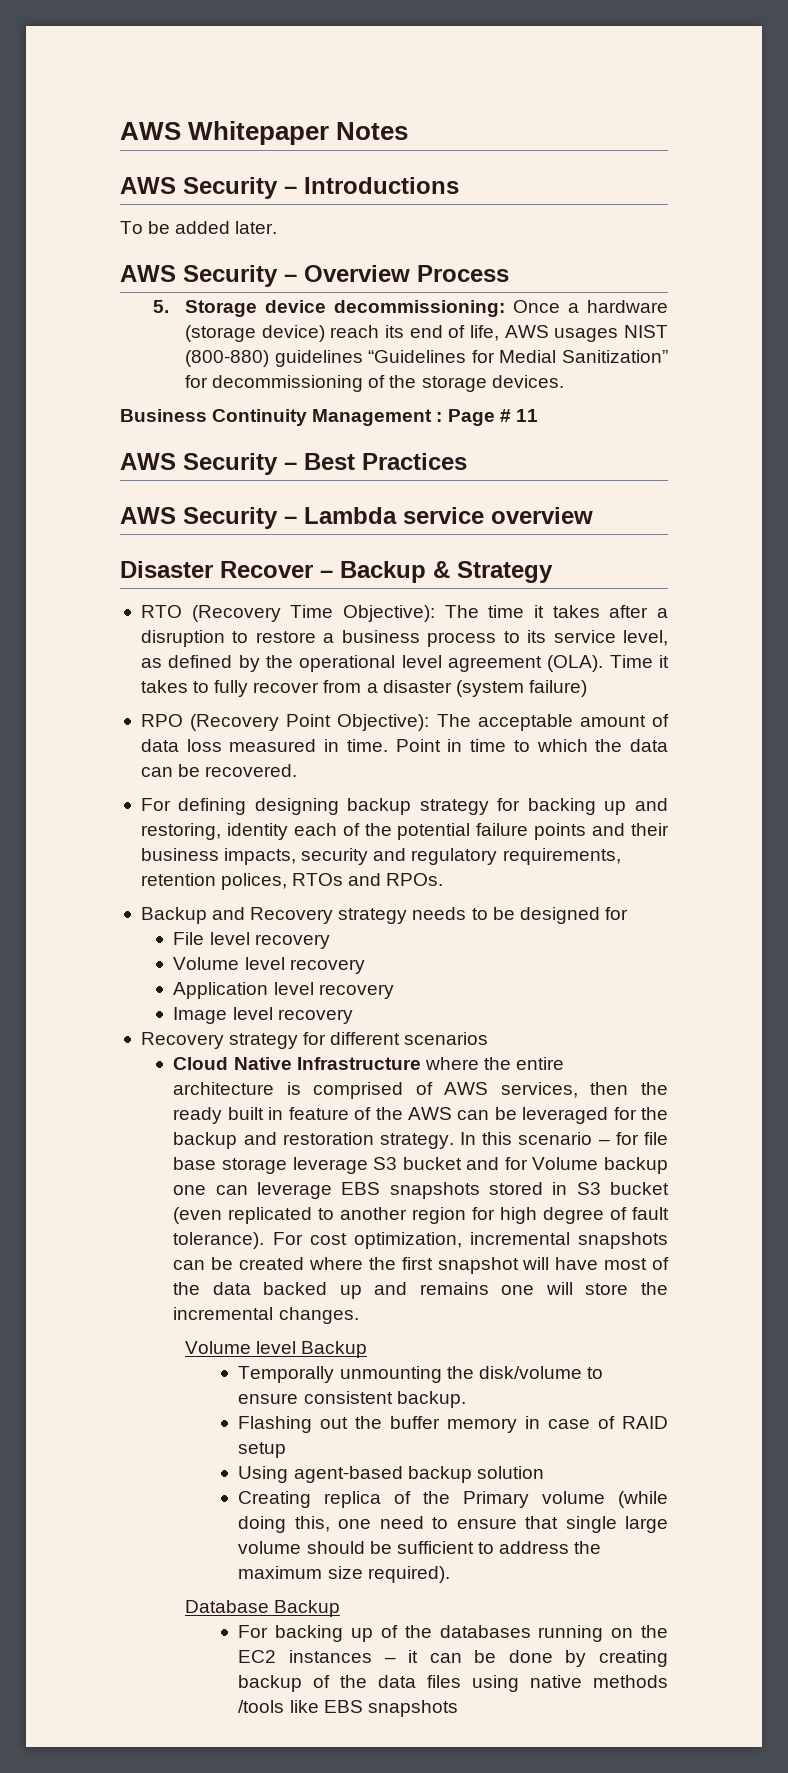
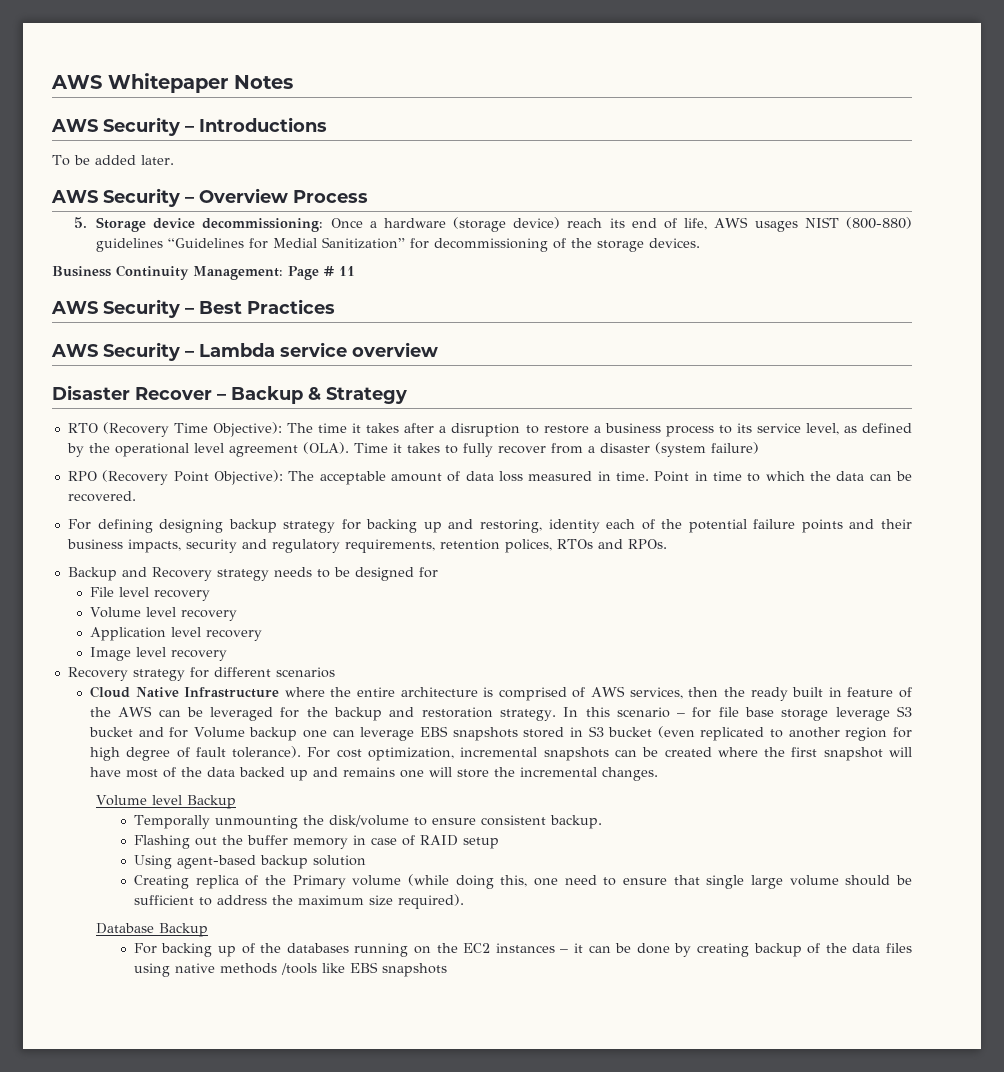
[312,409,443,426] Management : -> [193,266,283,280] Management:

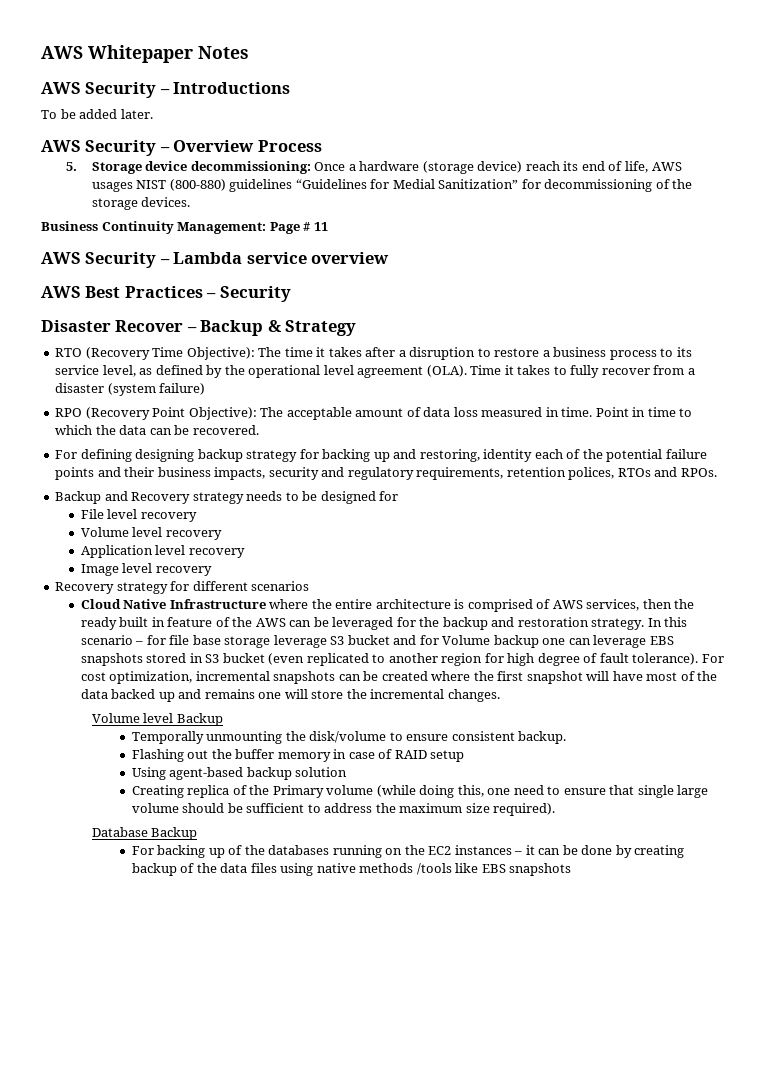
[51,299,335,318] // AWS Security – Best Practices -> (328, 226) none
(438, 349) none -> [41,286,291,302] // AWS Best Practices – Security

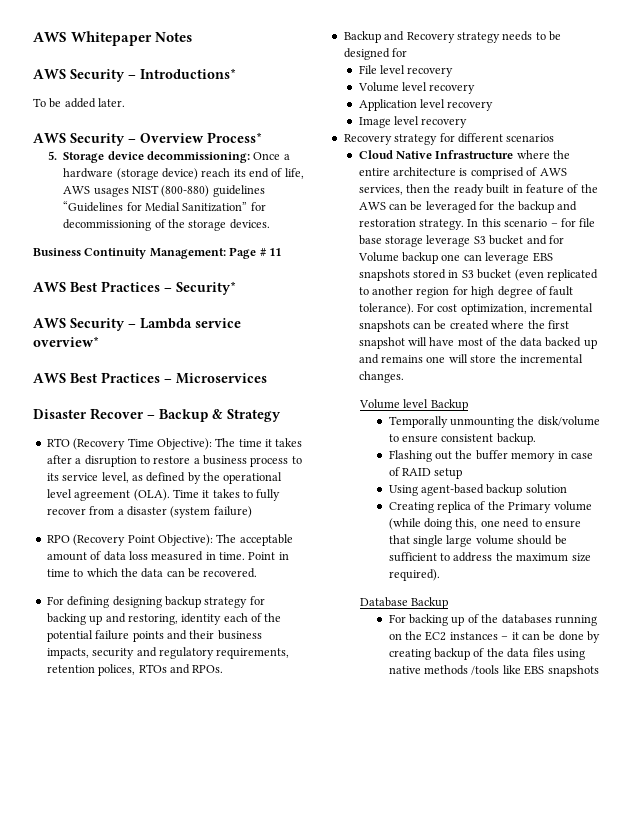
[173,82,291,94] Introductions -> [140,68,236,79] Introductions*
[257,140,322,152] Process -> [207,132,262,143] Process*
(328, 226) none -> [33,281,236,295] // AWS Best Practices – Security*
[311,252,390,264] [41,286,291,302] overview // AWS Best Practices – Security -> [33,336,99,347] [33,372,267,384] overview* // AWS Best Practices – Microservices

